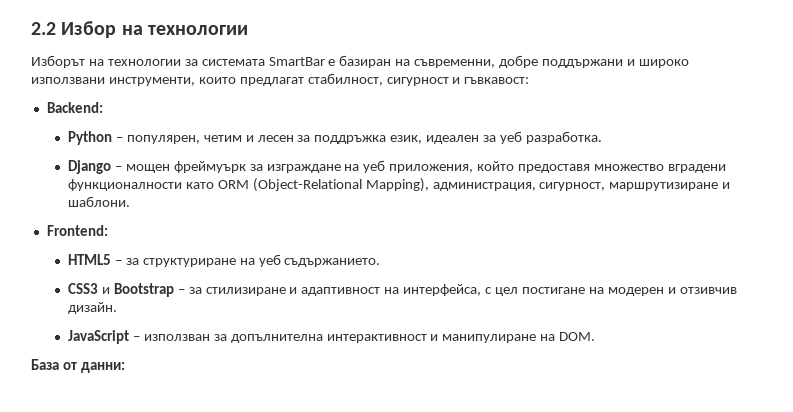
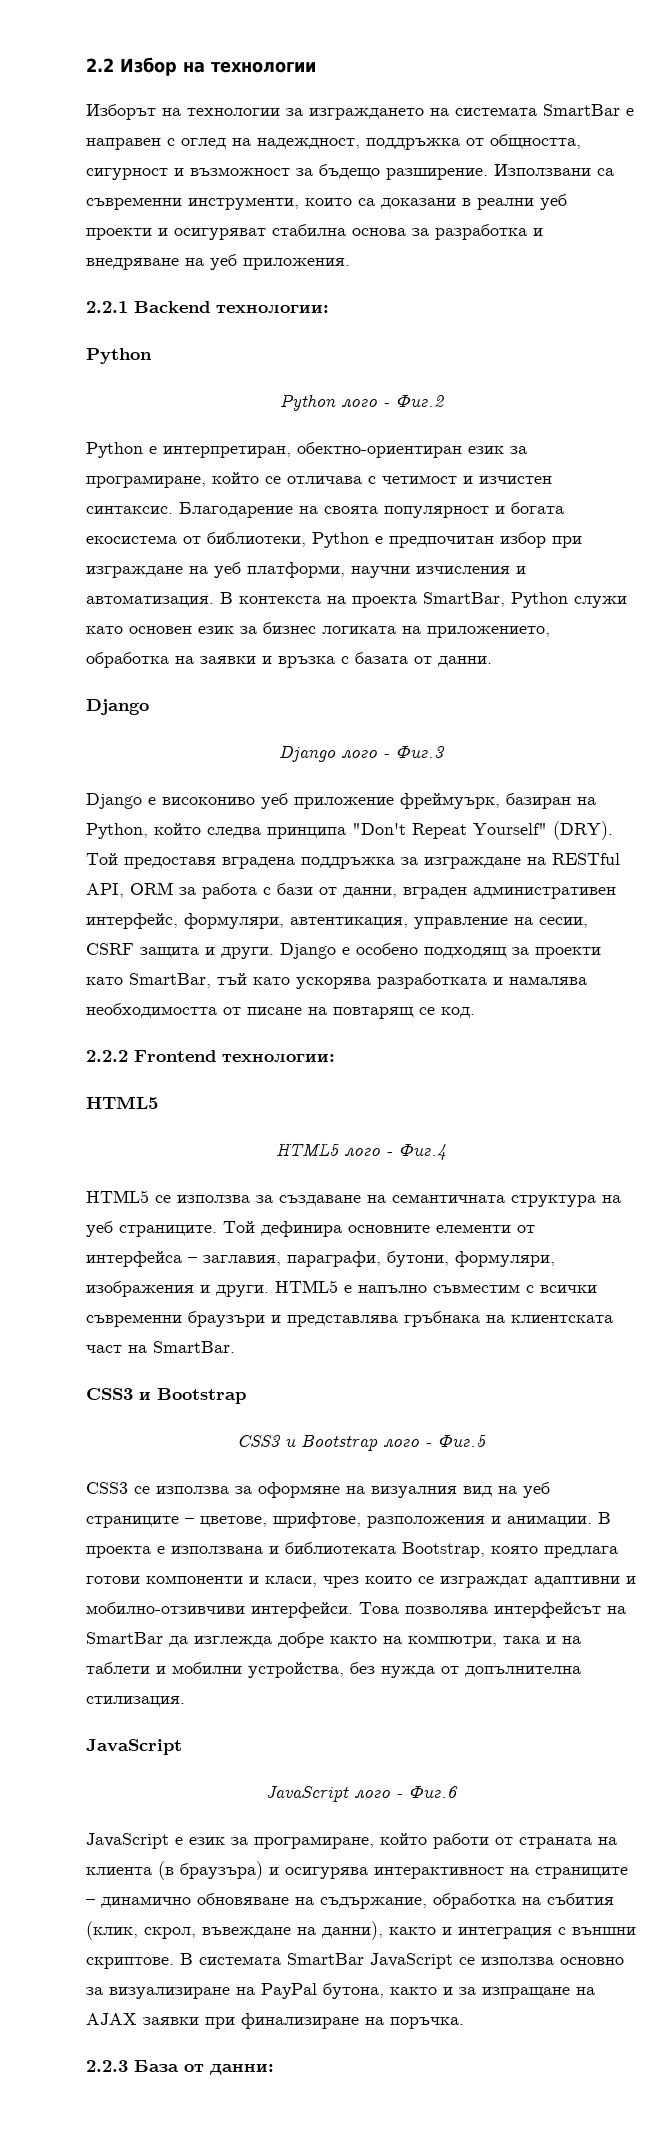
(198, 62) none -> [309,108,449,120] изграждането на
[339,55,689,68] [31,73,530,86] [46,102,103,113] [67,131,602,145] [67,160,726,174] [67,178,731,192] [67,196,130,207] [46,225,108,236] [67,254,381,267] [67,283,737,297] [67,302,117,314] [67,330,596,344] базиран на съвременни, добре поддържани и широко използвани инструменти, които предлагат стабилност, сигурност и гъвкавост: // Backend: // Python – популярен, четим и лесен за поддръжка език, идеален за уеб разработка. // Django – мощен фреймуърк за изграждане на уеб приложения, който предоставя множество вградени функционалности като ORM (Object-Relational Mapping), администрация, сигурност, маршрутизиране и шаблони. // Frontend: // HTML5 – за структуриране на уеб съдържанието. // CSS3 и Bootstrap – за стилизиране и адаптивност на интерфейса, с цел постигане на модерен и отзивчив дизайн. // JavaScript – използван за допълнителна интерактивност и манипулиране на DOM. // -> [86,134,581,150] [86,164,614,180] [86,194,567,210] [86,224,543,240] [86,254,350,270] [86,301,329,313] [86,348,152,364] [279,394,444,411] [86,442,527,458] [86,472,552,488] [86,502,564,518] [86,532,582,548] [86,562,526,578] [86,592,627,608] [86,622,550,638] [86,652,492,668] [86,699,149,715] [279,746,445,762] [86,793,596,809] [86,821,613,840] [86,853,620,869] [86,882,616,899] [86,913,588,929] [86,943,601,959] [86,973,587,989] [86,1003,475,1019] [86,1050,335,1062] [86,1096,158,1109] [276,1143,446,1160] [86,1190,621,1207] [86,1221,535,1237] [86,1251,555,1267] [86,1280,597,1297] [86,1311,613,1327] [86,1341,235,1353] [86,1388,246,1404] [237,1435,487,1451] [86,1482,550,1498] [86,1512,611,1528] [86,1542,618,1558] [86,1575,636,1588] [86,1602,626,1618] [86,1632,581,1648] [86,1662,581,1678] [86,1696,185,1707] [86,1739,182,1755] [266,1786,458,1802] [86,1833,617,1849] [86,1861,628,1880] [86,1893,614,1909] [86,1921,636,1940] [86,1953,624,1969] [86,1983,595,1999] [86,2013,464,2029] [86,2060,128,2072] направен с оглед на надеждност, поддръжка от общността, сигурност и възможност за бъдещо разширение. Използвани са съвременни инструменти, които са доказани в реални уеб проекти и осигуряват стабилна основа за разработка и внедряване на уеб приложения. // 2.2.1 Backend технологии: // Python // Python лого - Фиг.2 // Python е интерпретиран, обектно-ориентиран език за програмиране, който се отличава с четимост и изчистен синтаксис. Благодарение на своята популярност и богата екосистема от библиотеки, Python е предпочитан избор при изграждане на уеб платформи, научни изчисления и автоматизация. В контекста на проекта SmartBar, Python служи като основен език за бизнес логиката на приложението, обработка на заявки и връзка с базата от данни. // Django // Django лого - Фиг.3 // Django е високониво уеб приложение фреймуърк, базиран на Python, който следва принципа "Don't Repeat Yourself" (DRY). Той предоставя вградена поддръжка за изграждане на RESTful API, ORM за работа с бази от данни, вграден административен интерфейс, формуляри, автентикация, управление на сесии, CSRF защита и други. Django е особено подходящ за проекти като SmartBar, тъй като ускорява разработката и намалява необходимостта от писане на повтарящ се код. // 2.2.2 Frontend технологии: // HTML5 // HTML5 лого - Фиг.4 // HTML5 се използва за създаване на семантичната структура на уеб страниците. Той дефинира основните елементи от интерфейса – заглавия, параграфи, бутони, формуляри, изображения и други. HTML5 е напълно съвместим с всички съвременни браузъри и представлява гръбнака на клиентската част на SmartBar. // CSS3 и Bootstrap // CSS3 и Bootstrap лого - Фиг.5 // CSS3 се използва за оформяне на визуалния вид на уеб страниците – цветове, шрифтове, разположения и анимации. В проекта е използвана и библиотеката Bootstrap, която предлага готови компоненти и класи, чрез които се изграждат адаптивни и мобилно-отзивчиви интерфейси. Това позволява интерфейсът на SmartBar да изглежда добре както на компютри, така и на таблети и мобилни устройства, без нужда от допълнителна стилизация. // JavaScript // JavaScript лого - Фиг.6 // JavaScript е език за програмиране, който работи от страната на клиента (в браузъра) и осигурява интерактивност на страниците – динамично обновяване на съдържание, обработка на събития (клик, скрол, въвеждане на данни), както и интеграция с външни скриптове. В системата SmartBar JavaScript се използва основно за визуализиране на PayPal бутона, както и за изпращане на AJAX заявки при финализиране на поръчка. // 2.2.3

